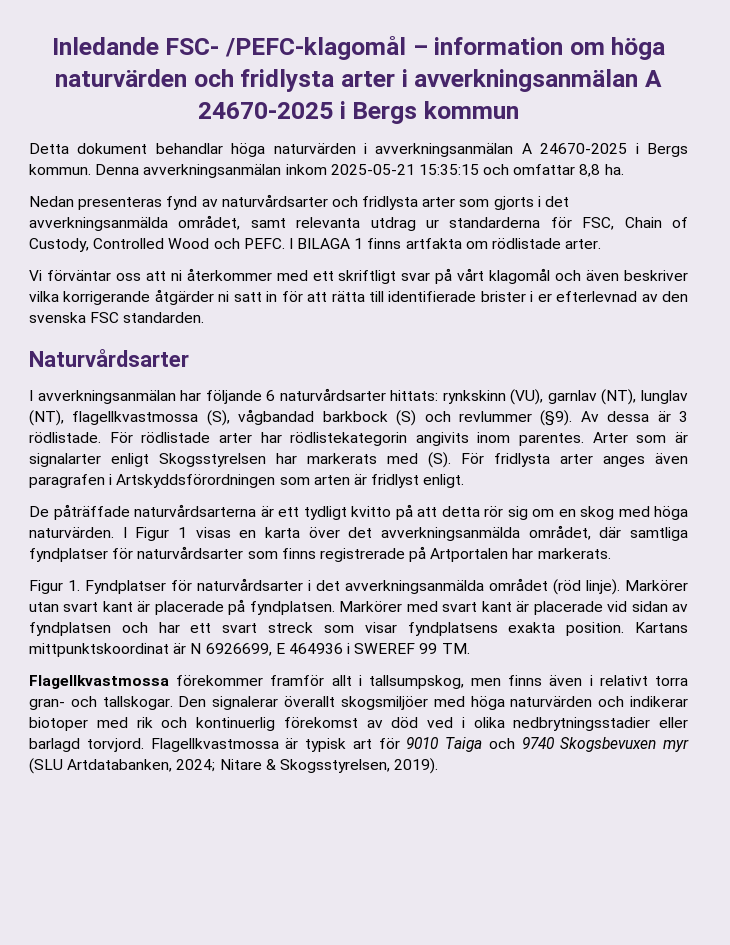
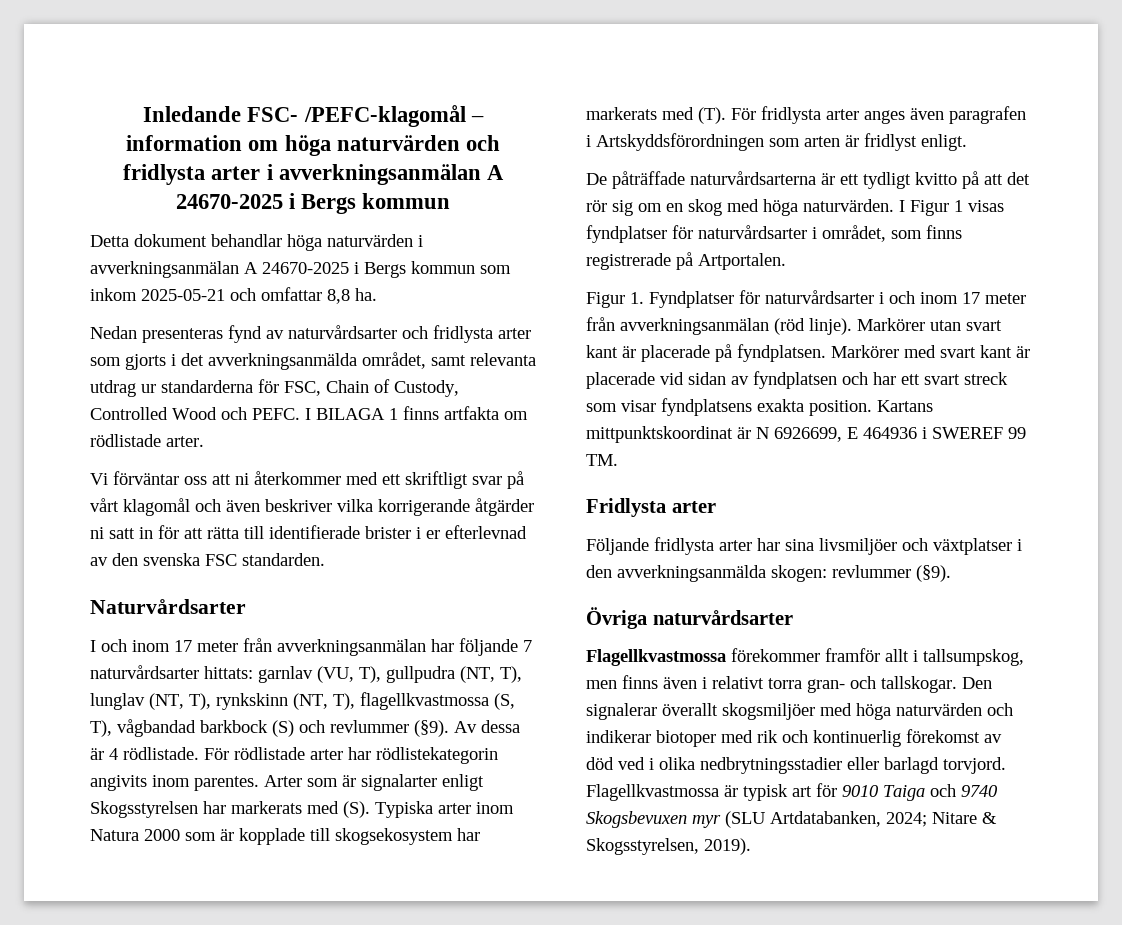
[29,164,282,178] kommun. Denna avverkningsanmälan -> [411,261,511,274] kommun som
[418,164,479,175] 15:35:15 -> (225, 295) none
(33, 395) none -> [101,638,272,652] och inom 17 meter från
[266,390,276,401] 6 -> [523,640,532,652] 7
[442,389,688,405] [29,410,230,426] rynkskinn (VU), garnlav (NT), lunglav (NT), flagellkvastmossa (S), -> [258,666,522,683] [90,692,515,710] [90,720,112,737] garnlav (VU, T), gullpudra (NT, T), lunglav (NT, T), rynkskinn (NT, T), flagellkvastmossa (S, T),
[679,411,688,422] 3 -> [109,748,118,760] 4
(451, 460) none -> [375,801,514,818] [90,828,480,845] [586,107,726,124] Typiska arter inom Natura 2000 som är kopplade till skogsekosystem har markerats med (T).
[441,506,480,517] detta -> [1007,172,1030,185] det
[239,525,688,541] en karta över det avverkningsanmälda området, där samtliga -> (1004, 206) none
(244, 552) none -> [812,225,886,242] i området,
[430,548,611,562] Artportalen har markerats. -> [698,253,786,270] Artportalen.
[316,578,548,594] det avverkningsanmälda området -> [889,291,1026,304] [586,317,769,335] och inom 17 meter från avverkningsanmälan
(470, 648) none -> [586,498,716,517] [586,537,1022,555] [586,565,951,582] [586,607,793,629] // Fridlysta arter // Följande fridlysta arter har sina livsmiljöer och växtplatser i den avverkningsanmälda skogen: revlummer (§9). // Övriga naturvårdsarter

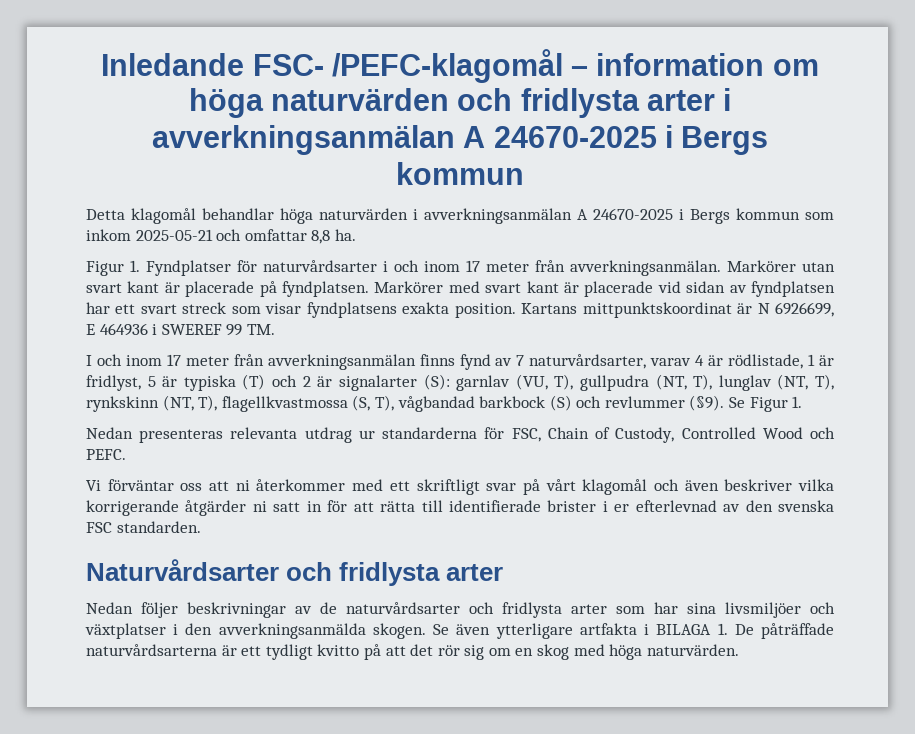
[134,234,207,247] dokument -> [131,208,196,224] klagomål
[90,325,531,343] [90,352,466,370] Nedan presenteras fynd av naturvårdsarter och fridlysta arter som gjorts i det avverkningsanmälda området, samt -> [86,260,835,276] [86,281,835,297] [86,302,834,318] [86,323,275,336] [86,354,835,370] [86,374,834,391] [86,395,803,412] [86,427,224,443] Figur 1. Fyndplatser för naturvårdsarter i och inom 17 meter från avverkningsanmälan. Markörer utan svart kant är placerade på fyndplatsen. Markörer med svart kant är placerade vid sidan av fyndplatsen har ett svart streck som visar fyndplatsens exakta position. Kartans mittpunktskoordinat är N 6926699, E 464936 i SWEREF 99 TM. // I och inom 17 meter från avverkningsanmälan finns fynd av 7 naturvårdsarter, varav 4 är rödlistade, 1 är fridlyst, 5 är typiska (T) och 2 är signalarter (S): garnlav (VU, T), gullpudra (NT, T), lunglav (NT, T), rynkskinn (NT, T), flagellkvastmossa (S, T), vågbandad barkbock (S) och revlummer (§9). Se Figur 1. // Nedan presenteras
[305,406,528,420] [90,434,204,447] I BILAGA 1 finns artfakta om rödlistade arter. -> (126, 454) none
[90,638,532,656] [90,665,522,683] [90,692,515,710] [90,719,520,737] [90,747,498,764] [90,774,484,791] [90,801,514,818] [90,828,480,845] [586,106,1026,124] [586,133,967,151] // I och inom 17 meter från avverkningsanmälan har följande 7 naturvårdsarter hittats: garnlav (VU, T), gullpudra (NT, T), lunglav (NT, T), rynkskinn (NT, T), flagellkvastmossa (S, T), vågbandad barkbock (S) och revlummer (§9). Av dessa är 4 rödlistade. För rödlistade arter har rödlistekategorin angivits inom parentes. Arter som är signalarter enligt Skogsstyrelsen har markerats med (S). Typiska arter inom Natura 2000 som är kopplade till skogsekosystem har markerats med (T). För fridlysta arter anges även paragrafen i Artskyddsförordningen som arten är fridlyst enligt. // -> [286,562,504,586] [86,602,835,618] [85,623,728,639] och fridlysta arter // Nedan följer beskrivningar av de naturvårdsarter och fridlysta arter som har sina livsmiljöer och växtplatser i den avverkningsanmälda skogen. Se även ytterligare artfakta i BILAGA 1.
[899,200,1004,216] [586,225,962,243] [586,252,786,270] [586,290,1026,308] [586,317,1002,335] [586,344,1030,362] [586,371,1008,389] [586,398,933,416] [586,426,1026,443] [586,454,618,466] [586,498,716,517] [586,537,1022,555] [586,565,951,582] [586,607,793,629] [586,648,1024,666] [586,675,992,693] [586,703,1013,720] [586,729,1002,747] [586,757,1006,774] [586,783,998,801] [586,811,997,828] [586,838,751,855] I Figur 1 visas fyndplatser för naturvårdsarter i området, som finns registrerade på Artportalen. // Figur 1. Fyndplatser för naturvårdsarter i och inom 17 meter från avverkningsanmälan (röd linje). Markörer utan svart kant är placerade på fyndplatsen. Markörer med svart kant är placerade vid sidan av fyndplatsen och har ett svart streck som visar fyndplatsens exakta position. Kartans mittpunktskoordinat är N 6926699, E 464936 i SWEREF 99 TM. // Fridlysta arter // Följande fridlysta arter har sina livsmiljöer och växtplatser i den avverkningsanmälda skogen: revlummer (§9). // Övriga naturvårdsarter // Flagellkvastmossa förekommer framför allt i tallsumpskog, men finns även i relativt torra gran- och tallskogar. Den signalerar överallt skogsmiljöer med höga naturvärden och indikerar biotoper med rik och kontinuerlig förekomst av död ved i olika nedbrytningsstadier eller barlagd torvjord. Flagellkvastmossa är typisk art för 9010 Taiga och 9740 Skogsbevuxen myr (SLU Artdatabanken, 2024; Nitare & Skogsstyrelsen, 2019). -> (739, 650) none

